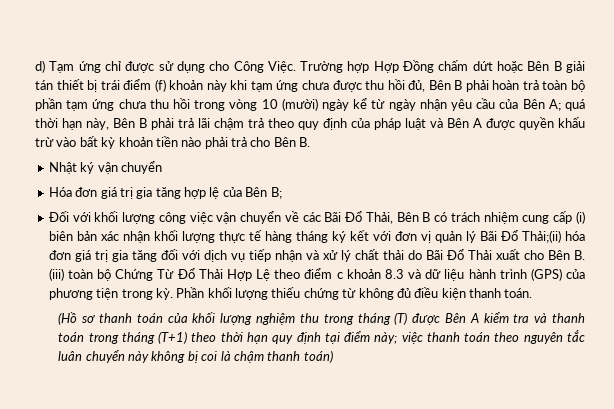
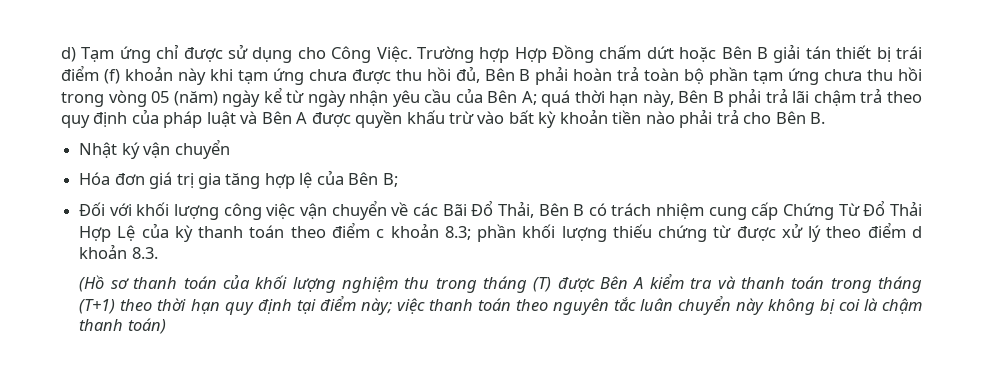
[261,98,318,111] 10 (mười) -> [151,91,218,106] 05 (năm)
[576,211,585,224] [48,230,585,243] [48,249,585,262] [48,268,112,281] (i) biên bản xác nhận khối lượng thực tế hàng tháng ký kết với đơn vị quản lý Bãi Đổ Thải;(ii) hóa đơn giá trị gia tăng đối với dịch vụ tiếp nhận và xử lý chất thải do Bãi Đổ Thải xuất cho Bên B. (iii) toàn bộ -> (779, 211) none
[274,268,586,281] [48,287,205,300] theo điểm c khoản 8.3 và dữ liệu hành trình (GPS) của phương tiện trong kỳ. Phần -> [141,222,517,242] của kỳ thanh toán theo điểm c khoản 8.3; phần
[358,287,533,300] không đủ điều kiện thanh toán. -> [736,222,922,242] [79,244,158,259] được xử lý theo điểm d khoản 8.3.

